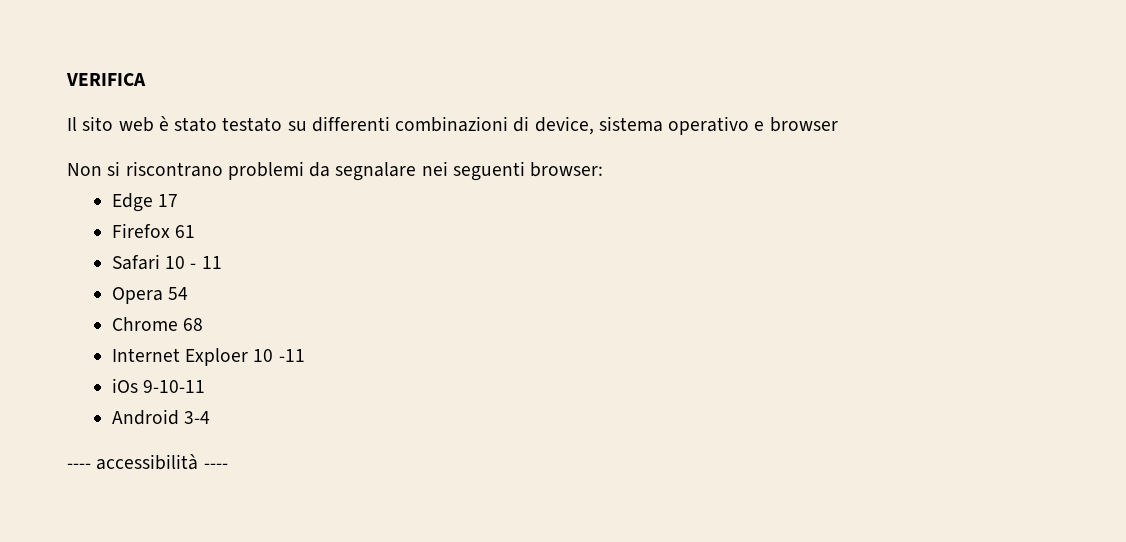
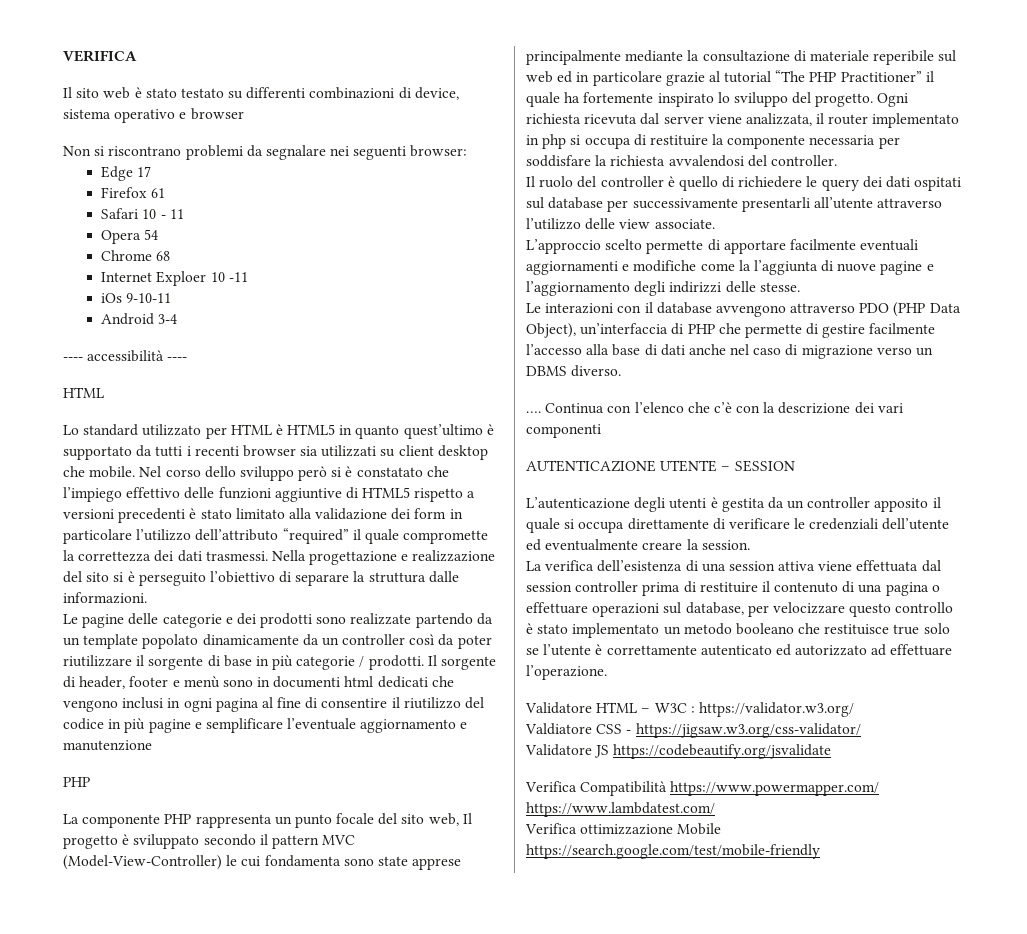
(228, 466) none -> [63,387,104,398] [63,424,494,439] [63,445,488,460] [63,466,449,481] [63,487,476,502] [63,508,463,523] [63,528,489,544] [63,550,496,565] [63,571,459,586] [63,592,147,604] [63,613,493,628] [63,634,492,649] [63,655,497,670] [63,676,454,689] [63,697,485,712] [63,718,468,733] [63,740,152,751] [63,777,90,787] [63,813,472,828] [63,834,356,849] [63,855,462,870] [526,50,957,65] [526,70,934,86] [526,92,909,107] [526,113,960,128] [526,134,900,149] [526,155,837,167] [526,176,962,191] [526,197,943,212] [526,218,715,230] [526,239,919,254] [526,260,934,275] [526,281,800,296] [526,302,961,317] [526,323,936,338] [526,344,934,359] [526,365,622,377] [526,402,903,414] [526,424,601,438] [526,460,795,472] [526,497,941,512] [526,518,950,533] [526,539,750,551] [526,560,941,572] [526,581,940,596] [526,602,954,617] [526,623,950,638] [526,644,953,656] [526,665,607,680] [525,702,854,717] [525,723,861,738] [525,744,832,759] [525,781,880,796] [526,802,715,817] [525,823,722,835] [526,844,820,859] // HTML // Lo standard utilizzato per HTML è HTML5 in quanto quest’ultimo è supportato da tutti i recenti browser sia utilizzati su client desktop che mobile. Nel corso dello sviluppo però si è constatato che l’impiego effettivo delle funzioni aggiuntive di HTML5 rispetto a versioni precedenti è stato limitato alla validazione dei form in particolare l’utilizzo dell’attributo “required” il quale compromette la correttezza dei dati trasmessi. Nella progettazione e realizzazione del sito si è perseguito l’obiettivo di separare la struttura dalle informazioni. // Le pagine delle categorie e dei prodotti sono realizzate partendo da un template popolato dinamicamente da un controller così da poter riutilizzare il sorgente di base in più categorie / prodotti. Il sorgente di header, footer e menù sono in documenti html dedicati che vengono inclusi in ogni pagina al fine di consentire il riutilizzo del codice in più pagine e semplificare l’eventuale aggiornamento e manutenzione // PHP // La componente PHP rappresenta un punto focale del sito web, Il progetto è sviluppato secondo il pattern MVC (Model-View-Controller) le cui fondamenta sono state apprese principalmente mediante la consultazione di materiale reperibile sul web ed in particolare grazie al tutorial “The PHP Practitioner” il quale ha fortemente inspirato lo sviluppo del progetto. Ogni richiesta ricevuta dal server viene analizzata, il router implementato in php si occupa di restituire la componente necessaria per soddisfare la richiesta avvalendosi del controller. // Il ruolo del controller è quello di richiedere le query dei dati ospitati sul database per successivamente presentarli all’utente attraverso l’utilizzo delle view associate. // L’approccio scelto permette di apportare facilmente eventuali aggiornamenti e modifiche come la l’aggiunta di nuove pagine e l’aggiornamento degli indirizzi delle stesse. // Le interazioni con il database avvengono attraverso PDO (PHP Data Object), un’interfaccia di PHP che permette di gestire facilmente l’accesso alla base di dati anche nel caso di migrazione verso un DBMS diverso. // …. Continua con l’elenco che c’è con la descrizione dei vari componenti // AUTENTICAZIONE UTENTE – SESSION // L’autenticazione degli utenti è gestita da un controller apposito il quale si occupa direttamente di verificare le credenziali dell’utente ed eventualmente creare la session. // La verifica dell’esistenza di una session attiva viene effettuata dal session controller prima di restituire il contenuto di una pagina o effettuare operazioni sul database, per velocizzare questo controllo è stato implementato un metodo booleano che restituisce true solo se l’utente è correttamente autenticato ed autorizzato ad effettuare l’operazione. // Validatore HTML – W3C : https://validator.w3.org/ // Valdiatore CSS - https://jigsaw.w3.org/css-validator/ // Validatore JS https://codebeautify.org/jsvalidate // Verifica Compatibilità https://www.powermapper.com/ https://www.lambdatest.com/ // Verifica ottimizzazione Mobile https://search.google.com/test/mobile-friendly

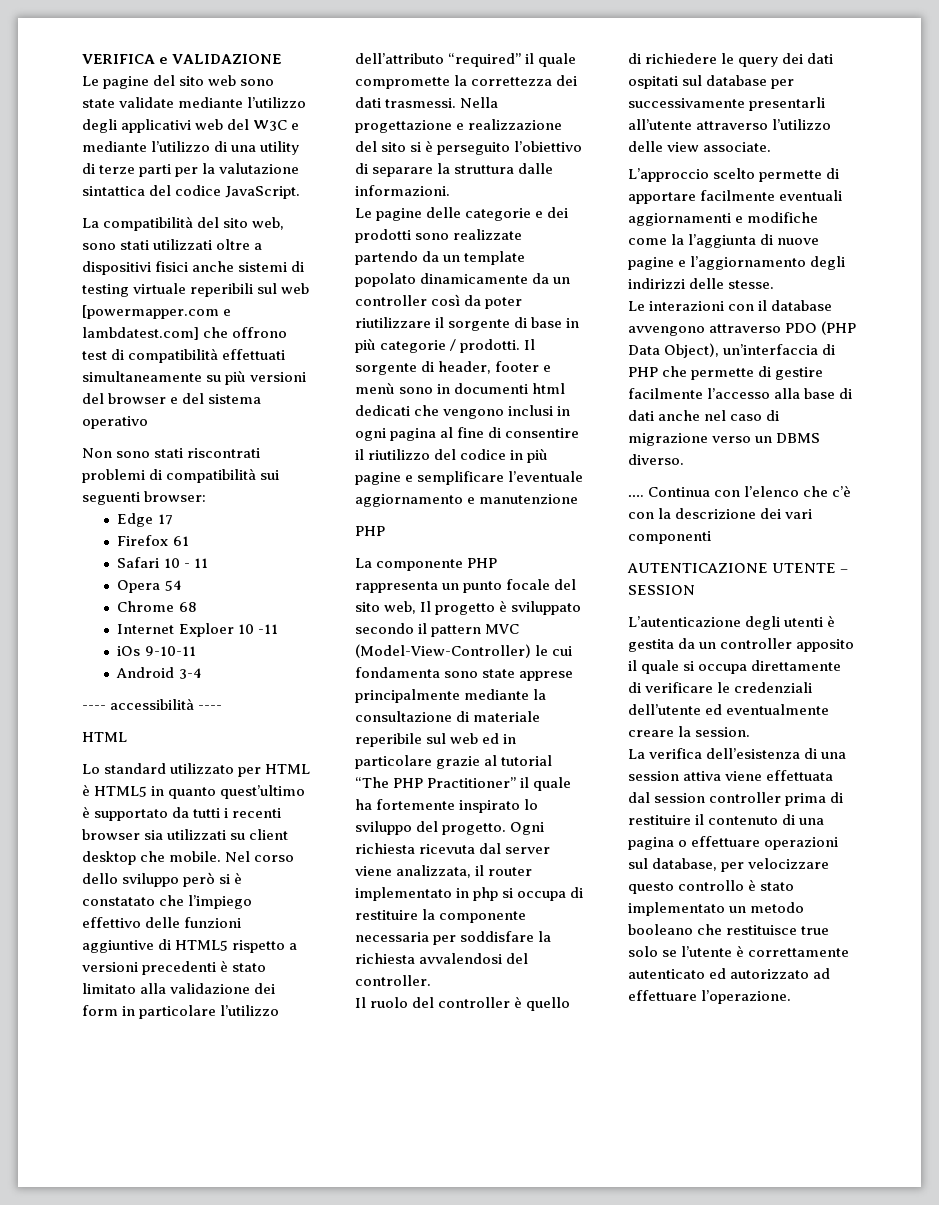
[63,87,459,100] // Il sito web è stato testato su differenti combinazioni di device, -> [159,54,282,64] [82,75,275,89] [82,97,307,108] [82,119,300,133] [82,141,300,155] [82,163,300,177] [82,185,301,199] [82,216,285,231] [82,239,263,250] [82,261,305,275] [82,283,310,297] [82,305,232,319] [82,327,288,340] [82,348,286,363] [82,371,307,385] [82,393,205,404] e VALIDAZIONE // Le pagine del sito web sono state validate mediante l’utilizzo degli applicativi web del W3C e mediante l’utilizzo di una utility di terze parti per la valutazione sintattica del codice JavaScript. // La compatibilità del sito web, sono stati utilizzati oltre a dispositivi fisici anche sistemi di testing virtuale reperibili sul web [powermapper.com e lambdatest.com] che offrono test di compatibilità effettuati simultaneamente su più versioni del browser e del
[179,108,244,120] e browser -> (148, 422) none
[94,145,350,160] si riscontrano problemi da segnalare nei -> [116,448,261,458] [82,468,280,483] sono stati riscontrati problemi di compatibilità sui
[525,702,854,717] [525,723,861,738] [525,744,832,759] [525,781,880,796] [526,802,715,817] [525,823,722,835] [526,844,820,859] // Validatore HTML – W3C : https://validator.w3.org/ // Valdiatore CSS - https://jigsaw.w3.org/css-validator/ // Validatore JS https://codebeautify.org/jsvalidate // Verifica Compatibilità https://www.powermapper.com/ https://www.lambdatest.com/ // Verifica ottimizzazione Mobile https://search.google.com/test/mobile-friendly -> (792, 997) none

